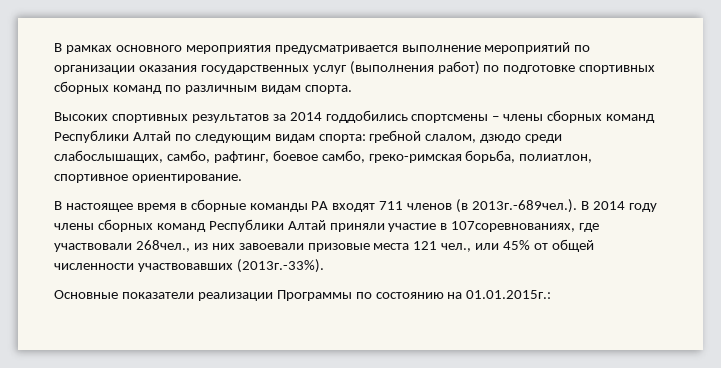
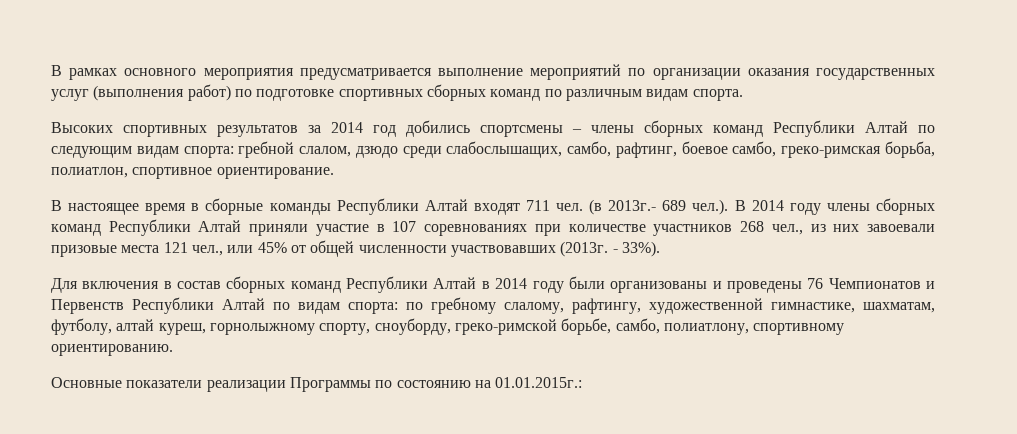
[325,110,408,123] годдобились -> [373,120,470,137] год добились
[311,199,578,213] РА входят 711 членов (в 2013г.-689чел.). -> [336,198,729,215] Республики Алтай входят 711 чел. (в 2013г.- 689 чел.).
[451,221,600,232] [54,240,190,252] 107соревнованиях, где участвовали 268чел., -> [392,221,803,236] 107 соревнованиях при количестве участников 268 чел.,
[236,259,324,273] (2013г.-33%). -> [560,241,660,257] [51,276,936,293] [51,297,935,314] [51,318,845,335] [51,344,173,356] (2013г. - 33%). // Для включения в состав сборных команд Республики Алтай в 2014 году были организованы и проведены 76 Чемпионатов и Первенств Республики Алтай по видам спорта: по гребному слалому, рафтингу, художественной гимнастике, шахматам, футболу, алтай куреш, горнолыжному спорту, сноуборду, греко-римской борьбе, самбо, полиатлону, спортивному ориентированию.

